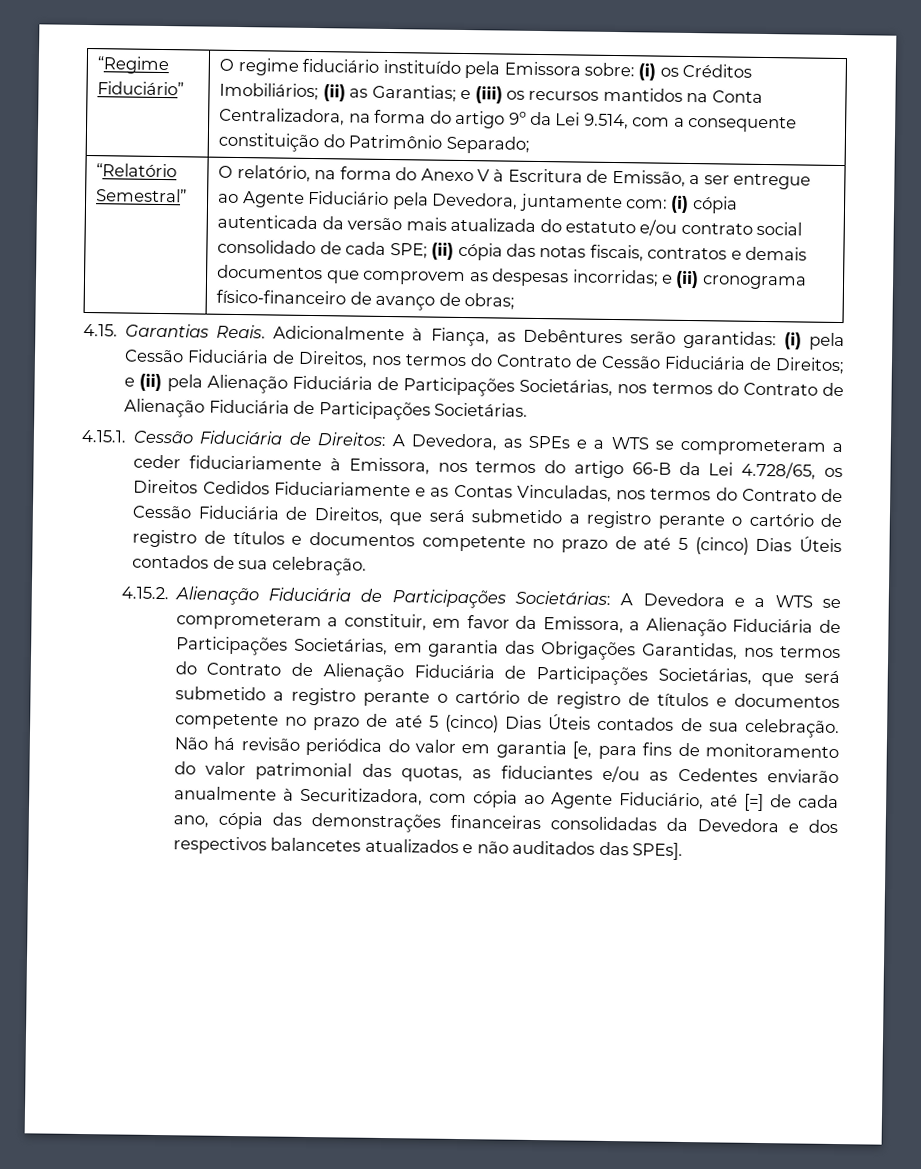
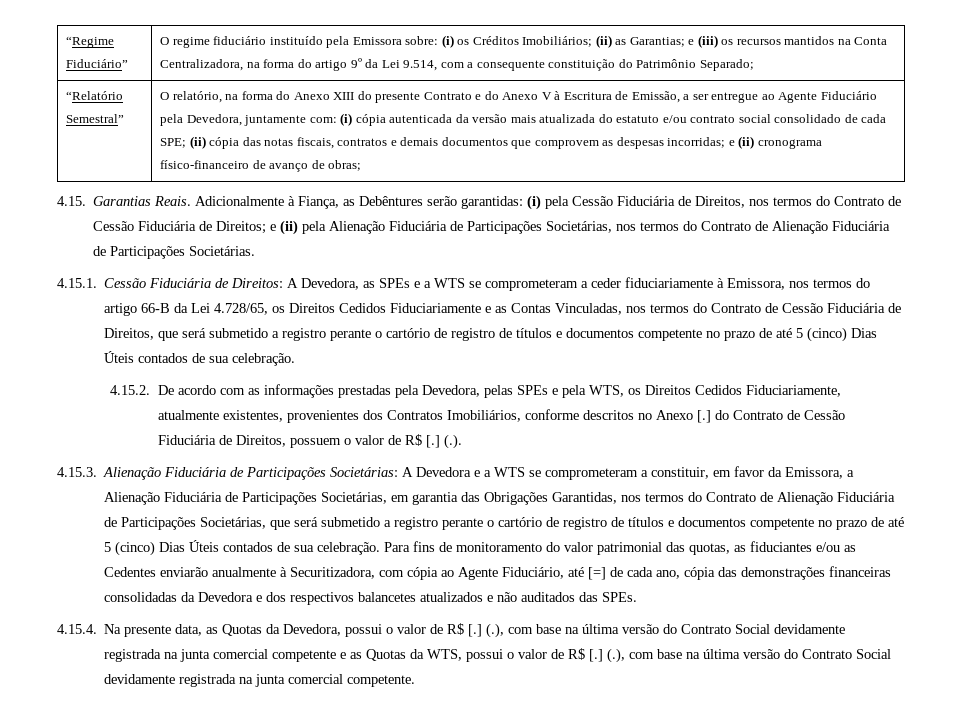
(474, 175) none -> [333,91,539,103] XIII do presente Contrato e do Anexo
(169, 593) none -> [157,384,841,398] [157,409,845,423] [157,434,462,449] [57,467,97,477] De acordo com as informações prestadas pela Devedora, pelas SPEs e pela WTS, os Direitos Cedidos Fiduciariamente, atualmente existentes, provenientes dos Contratos Imobiliários, conforme descritos no Anexo [.] do Contrato de Cessão Fiduciária de Direitos, possuem o valor de R$ [.] (.). // 4.15.3.
[173,736,637,760] Não há revisão periódica do valor em garantia [e, para -> [384,542,411,552] Para
[631,842,683,860] SPEs]. -> [602,592,638,602] [57,623,846,638] [104,648,892,663] [104,674,416,687] SPEs. // 4.15.4. Na presente data, as Quotas da Devedora, possui o valor de R$ [.] (.), com base na última versão do Contrato Social devidamente registrada na junta comercial competente e as Quotas da WTS, possui o valor de R$ [.] (.), com base na última versão do Contrato Social devidamente registrada na junta comercial competente.

